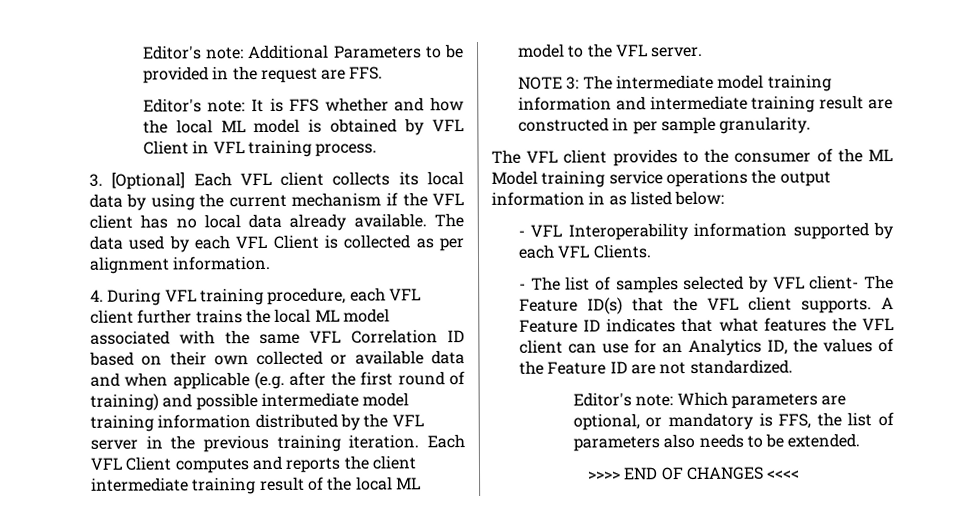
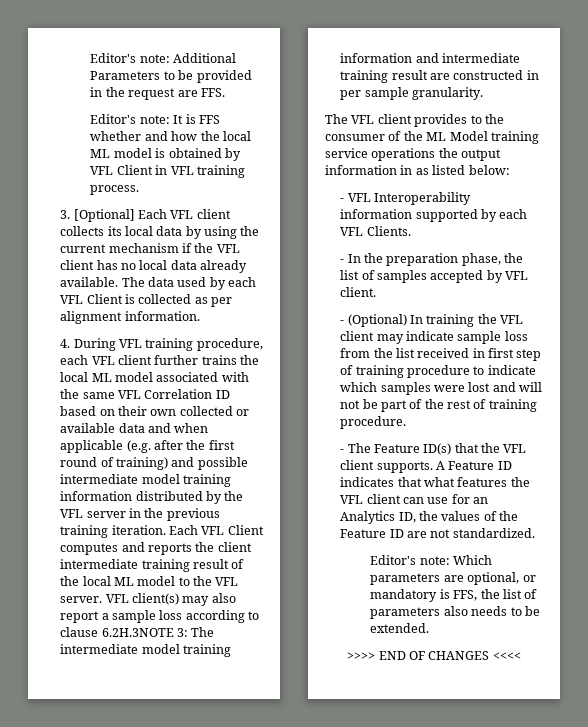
[517,76,563,90] // NOTE -> [105,593,236,606] [60,610,259,623] [60,627,174,637] VFL client(s) may also report a sample loss according to clause 6.2H.3NOTE
[530,276,561,291] The -> [347,253,523,266] In the preparation phase, the
[683,275,860,293] selected by VFL client- -> [430,270,528,283] [340,287,377,297] [340,314,523,327] [340,331,528,344] [340,348,542,361] [340,365,536,378] [340,382,542,395] [340,399,537,412] [340,416,407,429] [340,449,345,453] accepted by VFL client. // - (Optional) In training the VFL client may indicate sample loss from the list received in first step of training procedure to indicate which samples were lost and will not be part of the rest of training procedure. // -

